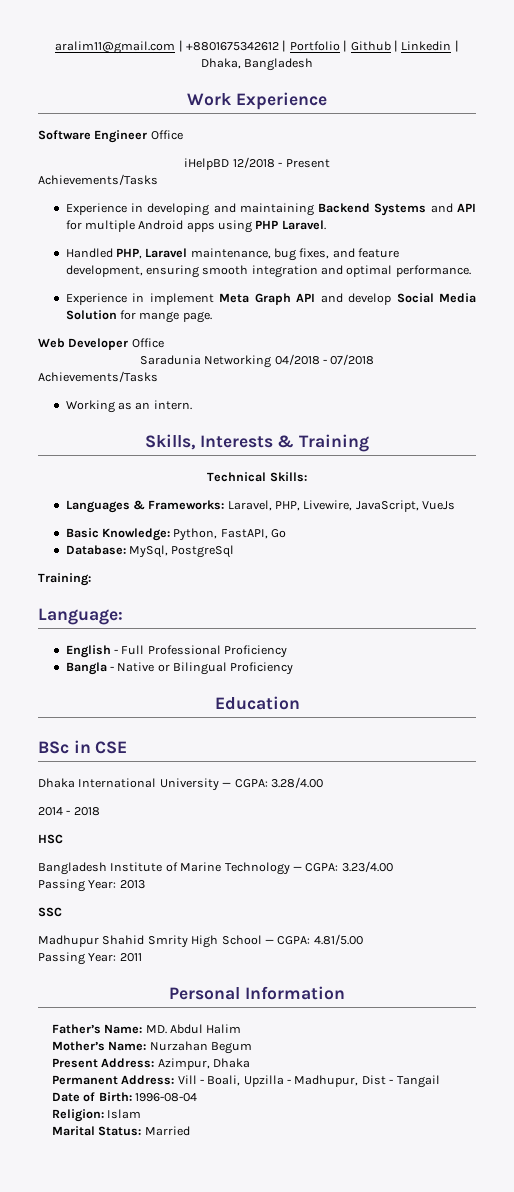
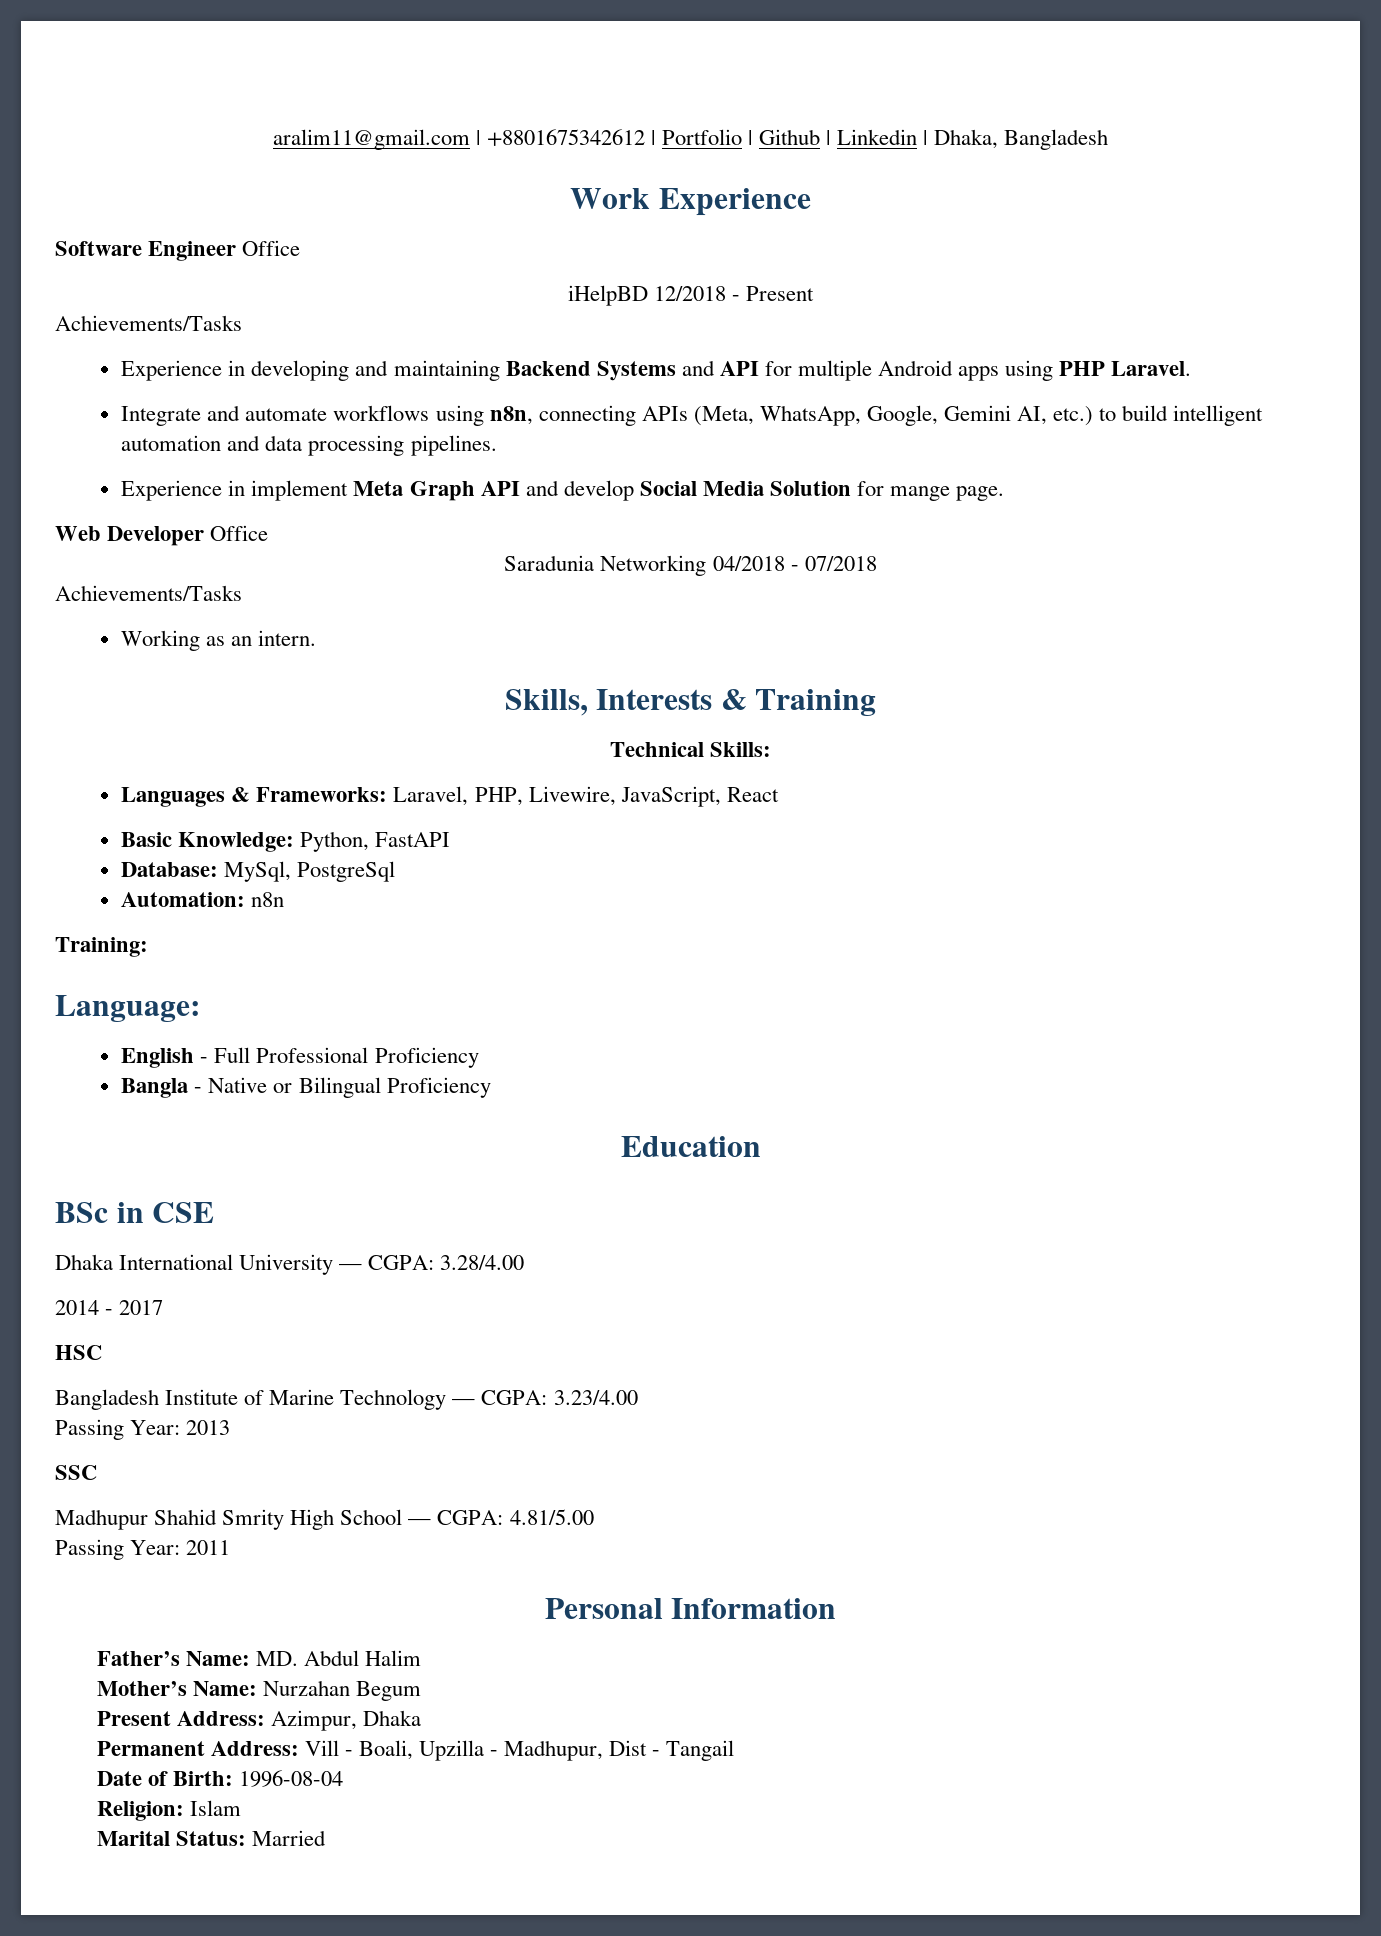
[65,248,400,261] [65,265,471,278] Handled PHP, Laravel maintenance, bug fixes, and feature development, ensuring smooth integration and optimal performance. -> [121,405,1264,426] [121,435,497,456] Integrate and automate workflows using n8n, connecting APIs (Meta, WhatsApp, Google, Gemini AI, etc.) to build intelligent automation and data processing pipelines.
[422,501,456,510] VueJs -> [726,787,779,802] React
[220,529,287,539] FastAPI, Go -> [375,832,451,847] FastAPI
(235, 551) none -> [121,892,285,907] // Automation: n8n
[73,807,100,816] 2018 -> [119,1300,164,1315] 2017

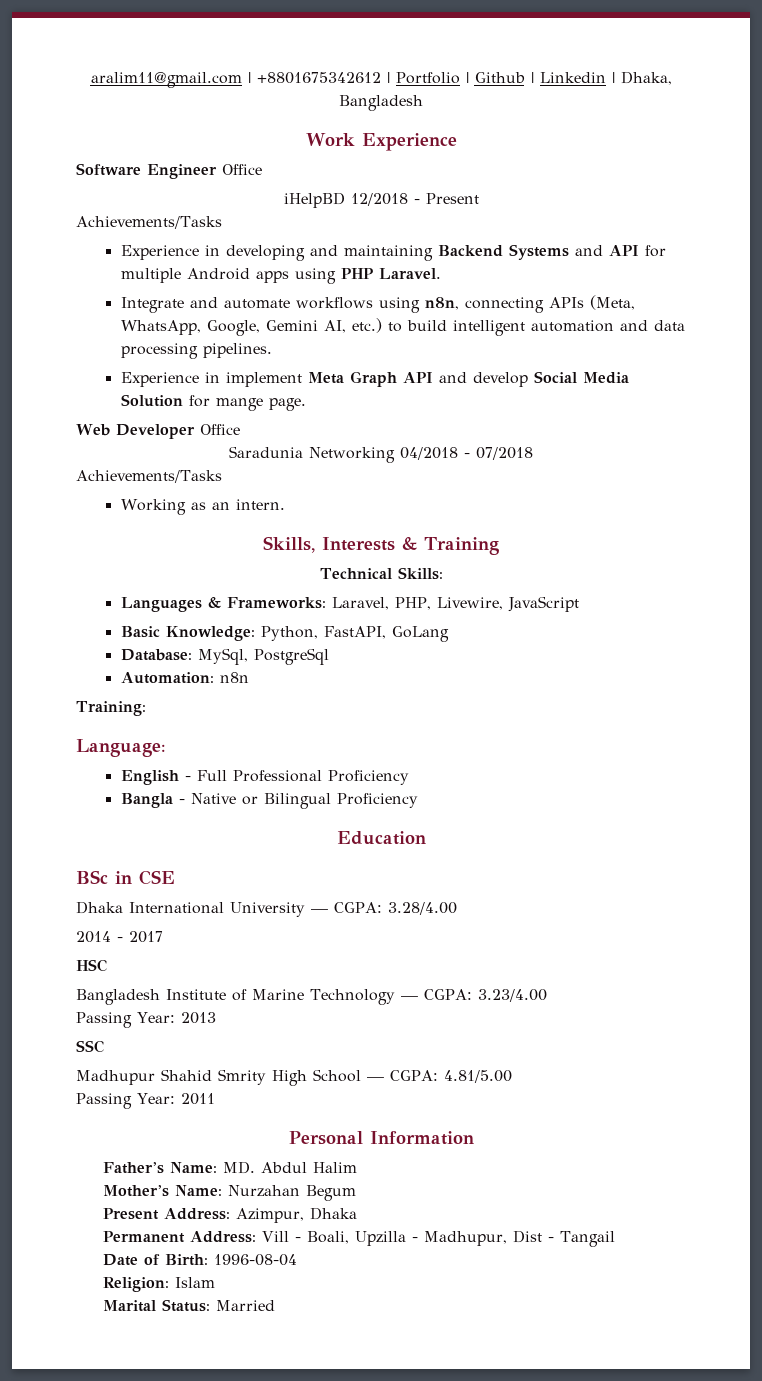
[620,786,779,807] JavaScript, React -> [507,596,579,612] JavaScript
[375,832,451,847] FastAPI -> [323,626,449,642] FastAPI, GoLang

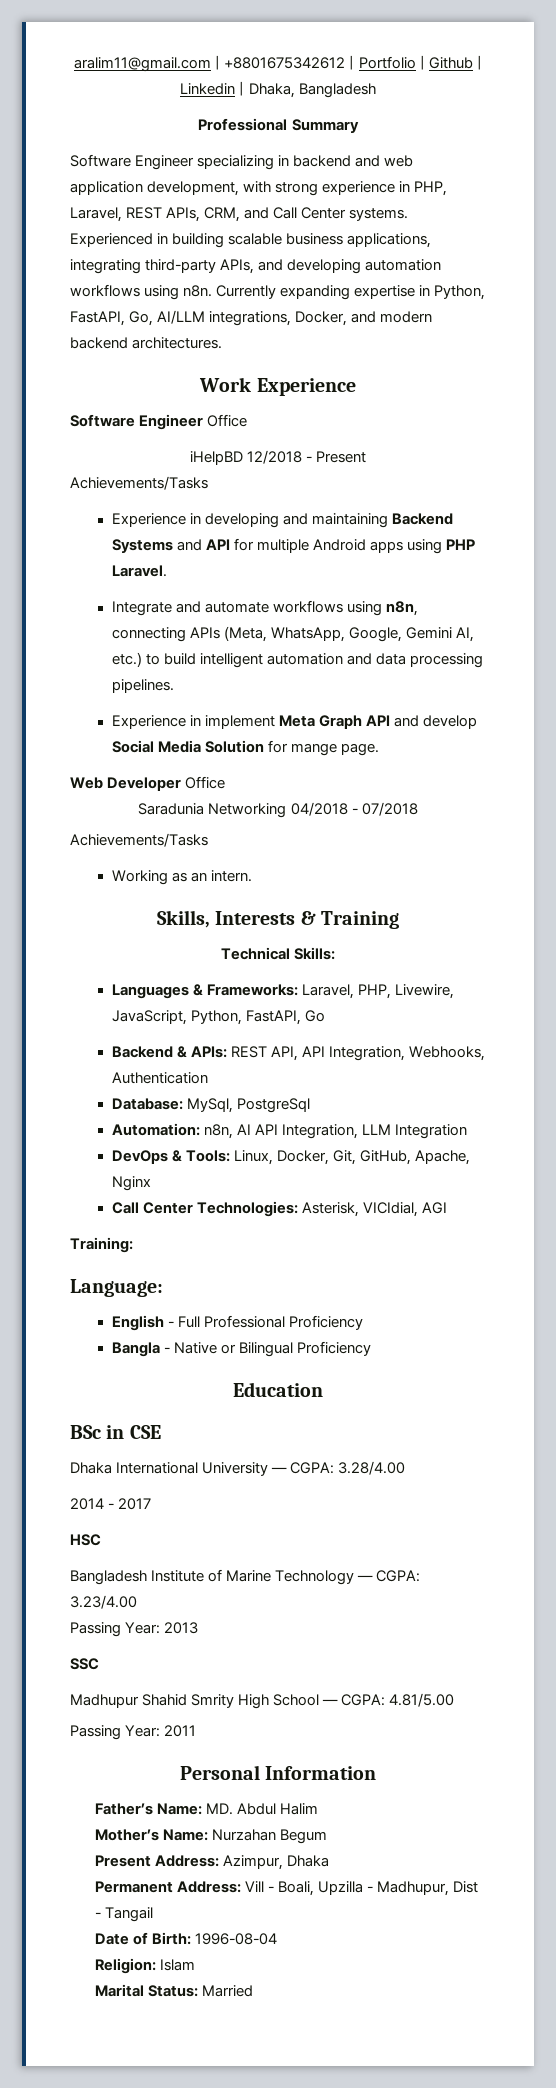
(423, 103) none -> [198,118,359,133] [70,154,414,170] [70,181,448,196] [70,207,409,222] [70,233,432,248] [70,259,442,274] [70,284,486,300] [70,310,433,326] [70,337,223,349] // Professional Summary // Software Engineer specializing in backend and web application development, with strong experience in PHP, Laravel, REST APIs, CRM, and Call Center systems. Experienced in building scalable business applications, integrating third-party APIs, and developing automation workflows using n8n. Currently expanding expertise in Python, FastAPI, Go, AI/LLM integrations, Docker, and modern backend architectures.
[507,596,579,612] [120,626,449,642] [120,648,329,665] [120,672,249,684] JavaScript // Basic Knowledge: Python, FastAPI, GoLang // Database: MySql, PostgreSql // Automation: n8n -> [111,1010,325,1025] [111,1046,485,1061] [111,1072,208,1084] [111,1098,310,1113] [111,1123,467,1139] [111,1150,470,1165] [111,1176,151,1191] [111,1201,447,1217] JavaScript, Python, FastAPI, Go // Backend & APIs: REST API, API Integration, Webhooks, Authentication // Database: MySql, PostgreSql // Automation: n8n, AI API Integration, LLM Integration // DevOps & Tools: Linux, Docker, Git, GitHub, Apache, Nginx // Call Center Technologies: Asterisk, VICIdial, AGI

